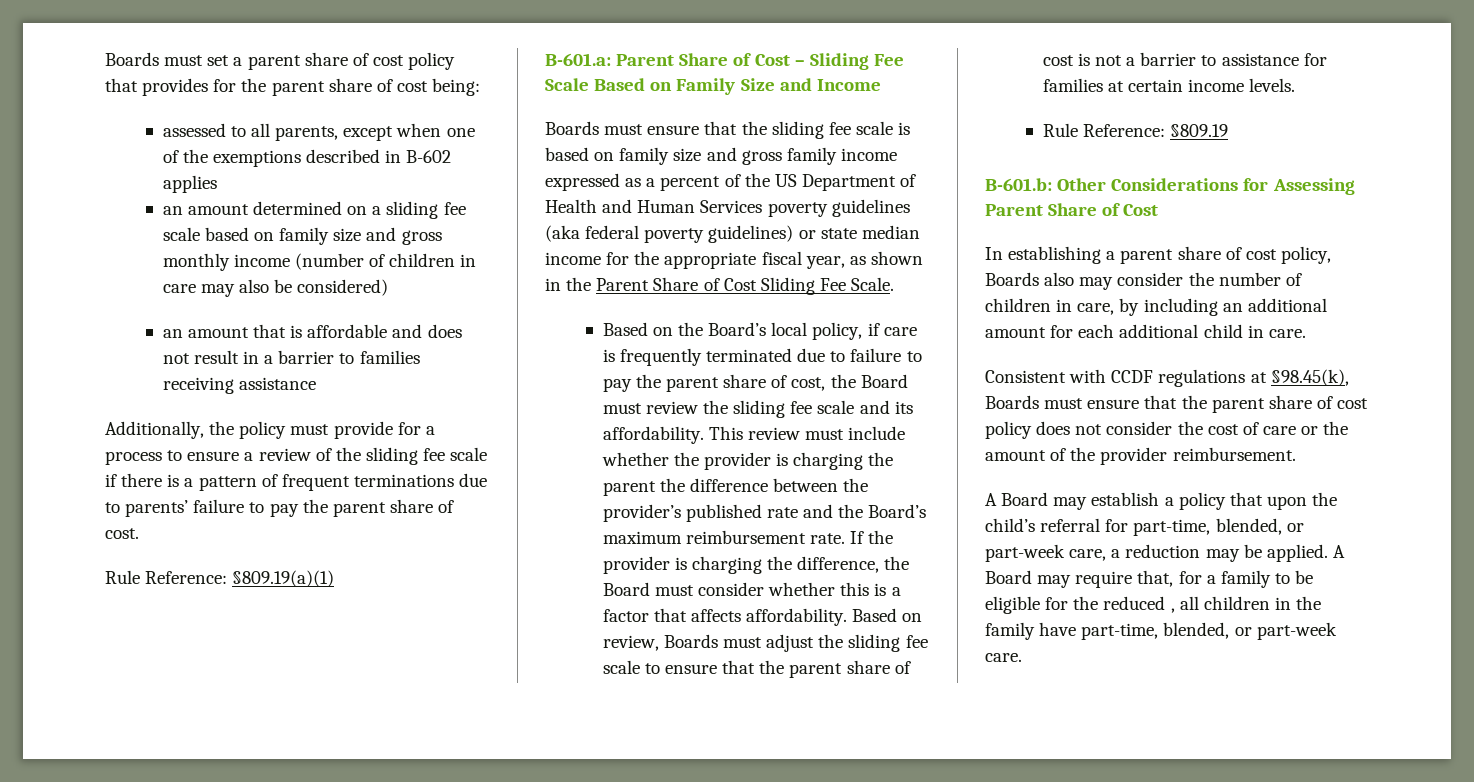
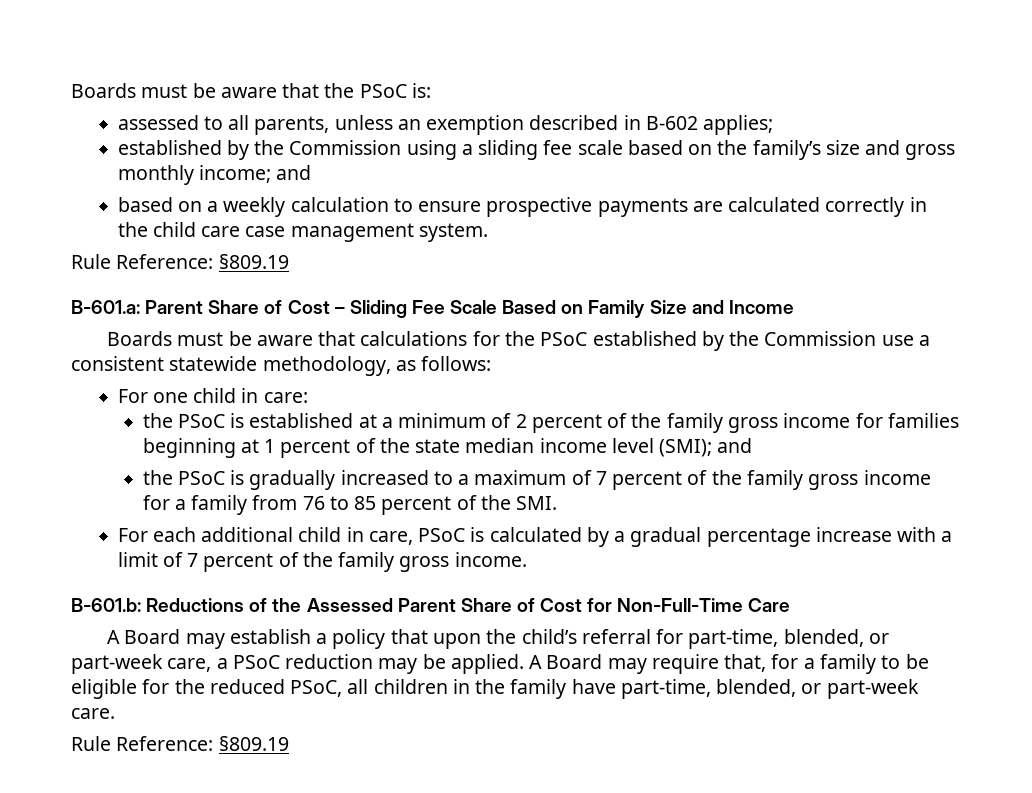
[105,52,456,70] [105,78,481,96] [162,123,475,141] [162,149,452,167] [162,175,217,193] [162,201,368,215] Boards must set a parent share of cost policy that provides for the parent share of cost being: // assessed to all parents, except when one of the exemptions described in B-602 applies // an amount determined on -> [71,83,431,98] [117,115,774,135] [117,140,457,160] Boards must be aware that the PSoC is: // assessed to all parents, unless an exemption described in B-602 applies; // established by the Commission using
[279,227,330,245] family -> [717,140,821,160] the family’s
[233,253,477,270] [162,279,389,297] [162,324,462,338] [162,350,420,364] [162,377,316,394] [105,421,435,439] [105,447,488,465] [105,473,488,491] [105,499,455,517] [105,528,139,539] [105,570,335,587] income (number of children in care may also be considered) // an amount that is affordable and does not result in a barrier to families receiving assistance // Additionally, the policy must provide for a process to ensure a review of the sliding fee scale if there is a pattern of frequent terminations due to parents’ failure to pay the parent share of cost. // Rule Reference: §809.19(a)(1) -> [198,165,312,183] [117,197,927,217] [117,222,488,242] [71,254,289,269] income; and // based on a weekly calculation to ensure prospective payments are calculated correctly in the child care case management system. // Rule Reference: §809.19
[647,121,911,139] [545,147,897,165] [545,173,917,191] [545,199,910,217] [545,225,920,243] [545,251,923,269] [545,277,895,295] [602,322,917,340] [602,348,922,366] [602,374,908,392] [602,400,913,418] [602,426,906,444] [601,452,894,470] [602,478,869,496] [602,504,927,522] [602,530,894,544] [602,556,910,574] [602,582,901,596] [602,608,923,626] [602,634,928,652] [602,660,911,678] [1042,52,1327,66] [1042,78,1296,92] [1042,123,1229,137] [985,178,1355,195] [985,203,1159,216] [985,246,1331,264] [985,272,1302,290] [985,298,1327,316] [985,324,1306,338] [985,369,1349,387] [985,395,1369,413] [985,421,1349,439] [985,447,1296,465] ensure that the sliding fee scale is based on family size and gross family income expressed as a percent of the US Department of Health and Human Services poverty guidelines (aka federal poverty guidelines) or state median income for the appropriate fiscal year, as shown in the Parent Share of Cost Sliding Fee Scale. // Based on the Board’s local policy, if care is frequently terminated due to failure to pay the parent share of cost, the Board must review the sliding fee scale and its affordability. This review must include whether the provider is charging the parent the difference between the provider’s published rate and the Board’s maximum reimbursement rate. If the provider is charging the difference, the Board must consider whether this is a factor that affects affordability. Based on review, Boards must adjust the sliding fee scale to ensure that the parent share of cost is not a barrier to assistance for families at certain income levels. // Rule Reference: §809.19 // B-601.b: Other Considerations for Assessing Parent Share of Cost // In establishing a parent share of cost policy, Boards also may consider the number of children in care, by including an additional amount for each additional child in care. // Consistent with CCDF regulations at §98.45(k), Boards must ensure that the parent share of cost policy does not consider the cost of care or the amount of the provider reimbursement. -> [228,331,930,351] [71,356,492,376] [117,388,308,403] [142,413,959,433] [142,438,753,458] [142,470,931,490] [142,495,558,515] [117,527,953,547] [117,552,527,572] [71,598,791,612] be aware that calculations for the PSoC established by the Commission use a consistent statewide methodology, as follows: // For one child in care: // the PSoC is established at a minimum of 2 percent of the family gross income for families beginning at 1 percent of the state median income level (SMI); and // the PSoC is gradually increased to a maximum of 7 percent of the family gross income for a family from 76 to 85 percent of the SMI. // For each additional child in care, PSoC is calculated by a gradual percentage increase with a limit of 7 percent of the family gross income. // B-601.b: Reductions of the Assessed Parent Share of Cost for Non-Full-Time Care
(1121, 553) none -> [232,655,280,669] PSoC
[1170,608,1175,613] , -> [290,680,343,697] PSoC,
(1022, 657) none -> [71,736,289,751] // Rule Reference: §809.19

